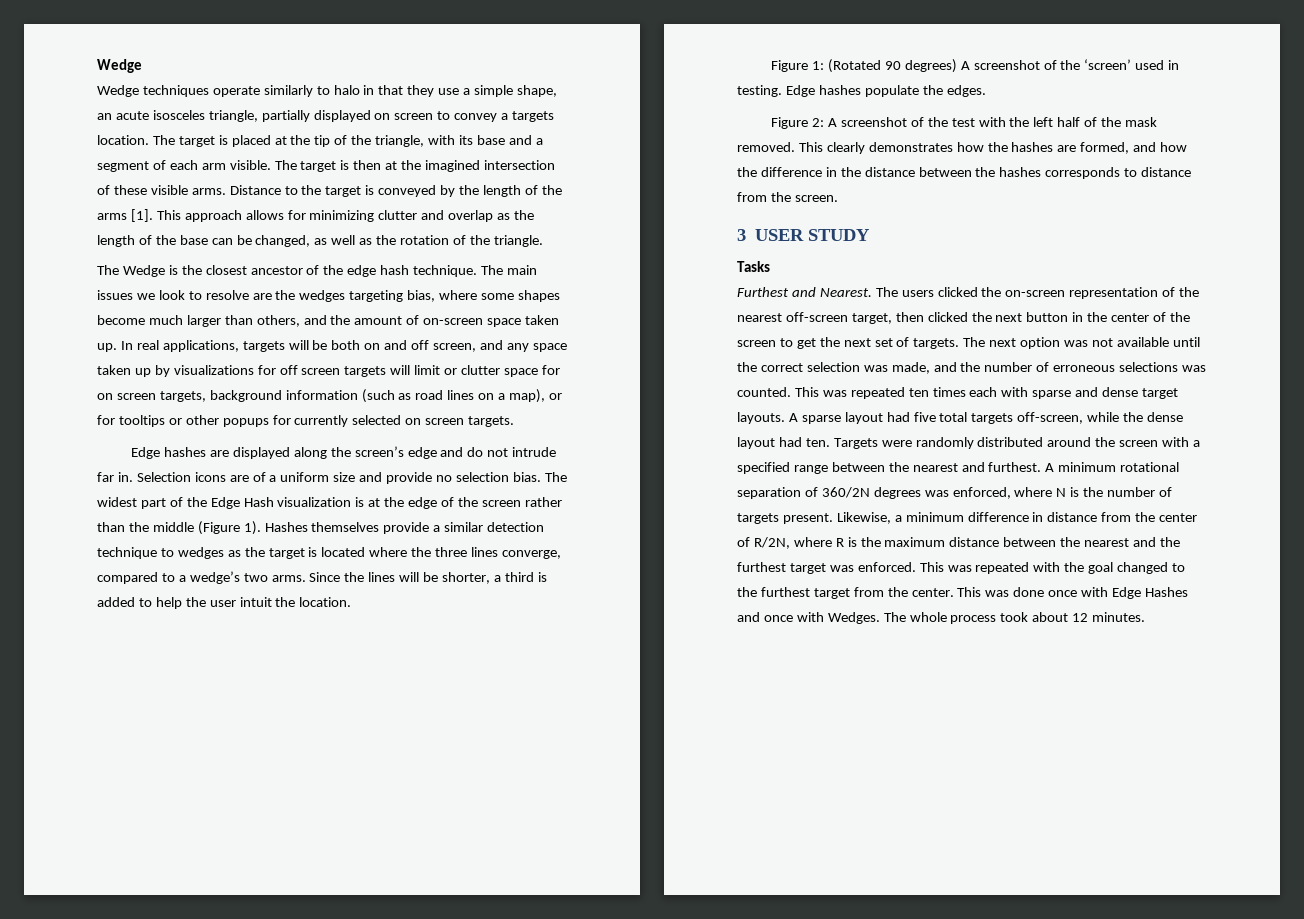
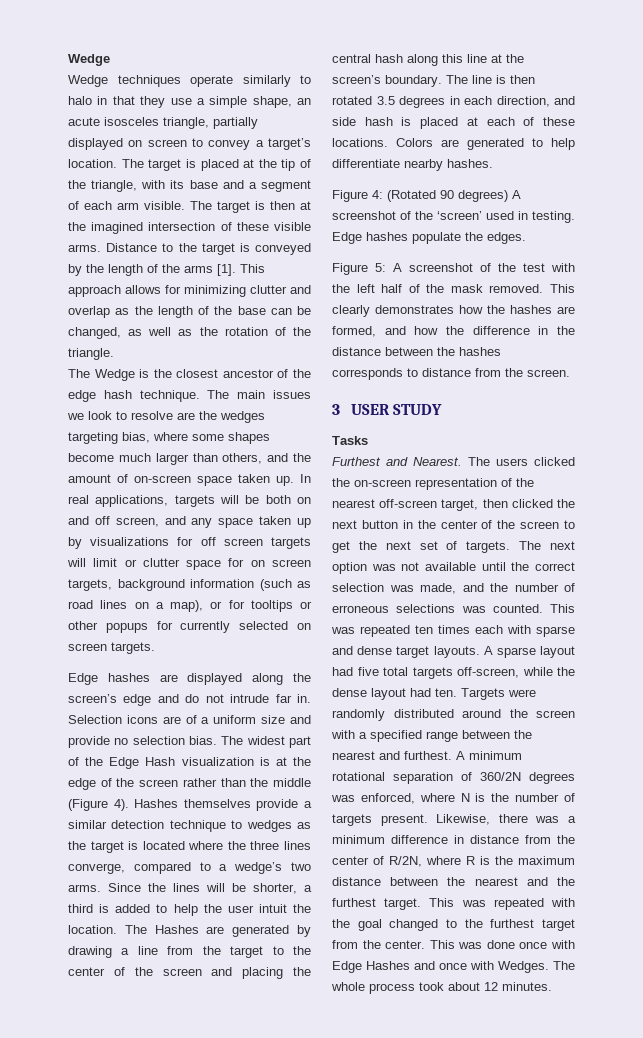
[512,111,555,122] targets -> [268,138,311,150] target’s
[243,521,261,535] 1). -> [113,799,129,811] 4).
[771,60,825,72] // Figure 1: -> [124,925,311,937] [68,946,311,958] [68,967,311,979] [332,54,524,66] [332,75,535,87] [332,96,575,108] [332,117,575,129] [332,138,575,150] [332,159,493,171] [332,190,383,202] The Hashes are generated by drawing a line from the target to the center of the screen and placing the central hash along this line at the screen’s boundary. The line is then rotated 3.5 degrees in each direction, and side hash is placed at each of these locations. Colors are generated to help differentiate nearby hashes. // Figure 4:
[812,118,825,127] 2: -> [375,263,386,272] 5:
(891, 518) none -> [498,814,560,823] there was
[789,562,916,574] target was enforced. -> [384,898,422,910] target.

